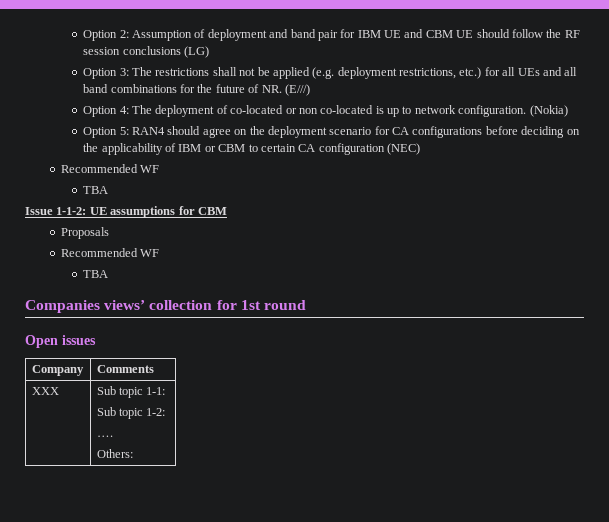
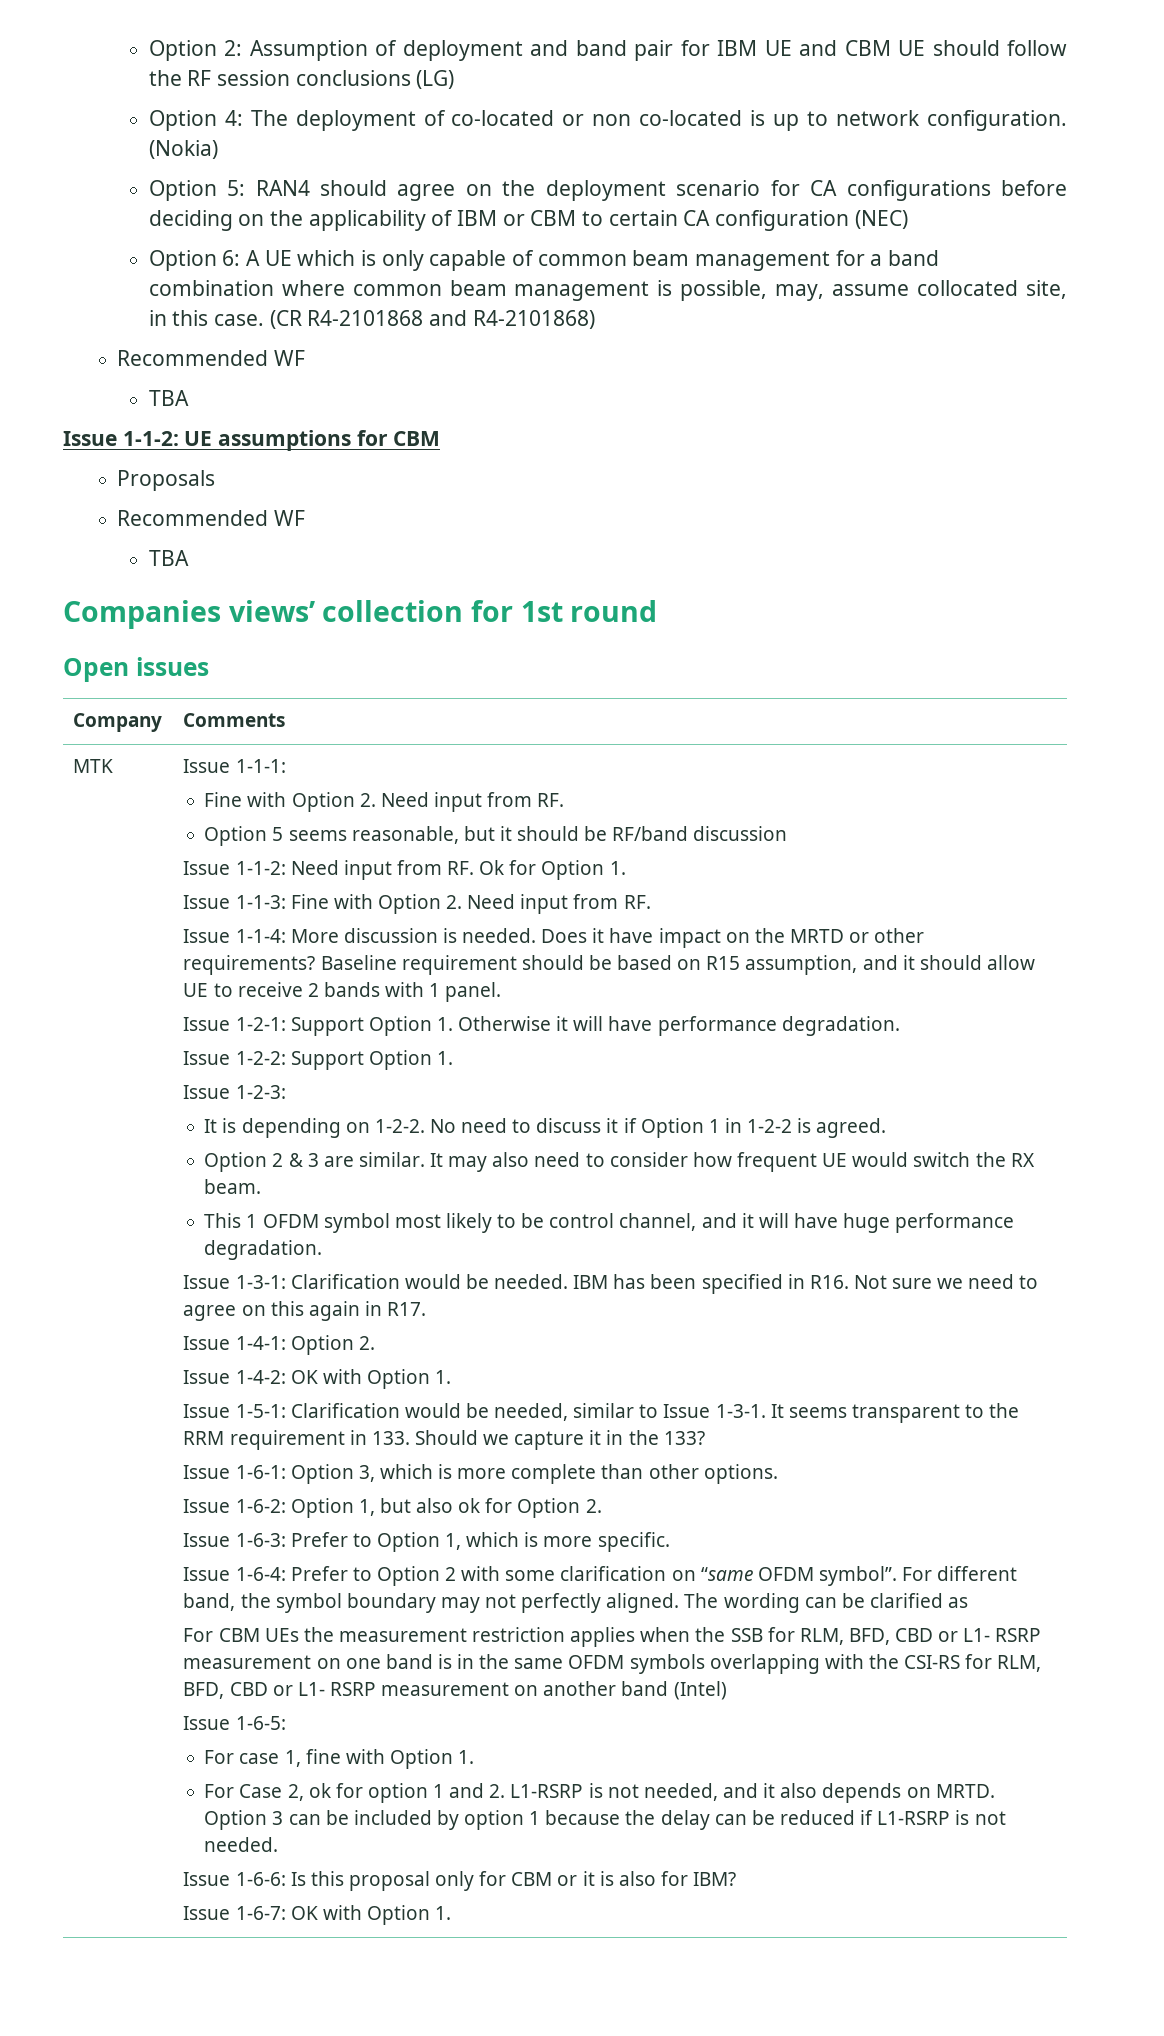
[83,67,578,79] [83,84,310,96] // Option 3: The restrictions shall not be applied (e.g. deployment restrictions, etc.) for all UEs and all band combinations for the future of NR. (E///) -> (455, 79) none
(421, 149) none -> [148,250,940,271] [148,280,1067,301] [148,310,595,329] // Option 6: A UE which is only capable of common beam management for a band combination where common beam management is possible, may, assume collocated site, in this case. (CR R4-2101868 and R4-2101868)
[31,387,59,395] [96,386,166,398] [96,407,166,419] [96,435,113,437] [96,449,133,458] XXX | Sub topic 1-1: // Sub topic 1-2: // …. // Others: -> [73,759,114,773] [183,759,286,773] [204,792,565,812] [204,826,788,846] [183,860,626,880] [183,894,651,914] [183,928,925,948] [183,955,1035,975] [183,982,502,1002] [183,1016,900,1036] [183,1050,453,1070] [183,1085,286,1099] [204,1118,887,1138] [204,1152,1035,1172] [204,1179,262,1194] [204,1213,1015,1233] [204,1240,323,1260] [183,1274,1039,1294] [183,1301,427,1321] [183,1335,375,1355] [183,1369,452,1389] [183,1403,1020,1423] [183,1430,705,1450] [183,1464,778,1484] [183,1498,602,1518] [183,1532,670,1552] [183,1566,1018,1586] [183,1593,969,1613] [183,1627,1042,1647] [183,1654,1042,1674] [183,1681,727,1700] [183,1716,286,1730] [204,1749,475,1769] [204,1783,995,1803] [204,1810,1006,1830] [204,1837,279,1852] [183,1871,737,1891] [183,1905,452,1925] MTK | Issue 1-1-1: // Fine with Option 2. Need input from RF. // Option 5 seems reasonable, but it should be RF/band discussion // Issue 1-1-2: Need input from RF. Ok for Option 1. // Issue 1-1-3: Fine with Option 2. Need input from RF. // Issue 1-1-4: More discussion is needed. Does it have impact on the MRTD or other requirements? Baseline requirement should be based on R15 assumption, and it should allow UE to receive 2 bands with 1 panel. // Issue 1-2-1: Support Option 1. Otherwise it will have performance degradation. // Issue 1-2-2: Support Option 1. // Issue 1-2-3: // It is depending on 1-2-2. No need to discuss it if Option 1 in 1-2-2 is agreed. // Option 2 & 3 are similar. It may also need to consider how frequent UE would switch the RX beam. // This 1 OFDM symbol most likely to be control channel, and it will have huge performance degradation. // Issue 1-3-1: Clarification would be needed. IBM has been specified in R16. Not sure we need to agree on this again in R17. // Issue 1-4-1: Option 2. // Issue 1-4-2: OK with Option 1. // Issue 1-5-1: Clarification would be needed, similar to Issue 1-3-1. It seems transparent to the RRM requirement in 133. Should we capture it in the 133? // Issue 1-6-1: Option 3, which is more complete than other options. // Issue 1-6-2: Option 1, but also ok for Option 2. // Issue 1-6-3: Prefer to Option 1, which is more specific. // Issue 1-6-4: Prefer to Option 2 with some clarification on “same OFDM symbol”. For different band, the symbol boundary may not perfectly aligned. The wording can be clarified as // For CBM UEs the measurement restriction applies when the SSB for RLM, BFD, CBD or L1- RSRP measurement on one band is in the same OFDM symbols overlapping with the CSI-RS for RLM, BFD, CBD or L1- RSRP measurement on another band (Intel) // Issue 1-6-5: // For case 1, fine with Option 1. // For Case 2, ok for option 1 and 2. L1-RSRP is not needed, and it also depends on MRTD. Option 3 can be included by option 1 because the delay can be reduced if L1-RSRP is not needed. // Issue 1-6-6: Is this proposal only for CBM or it is also for IBM? // Issue 1-6-7: OK with Option 1.

